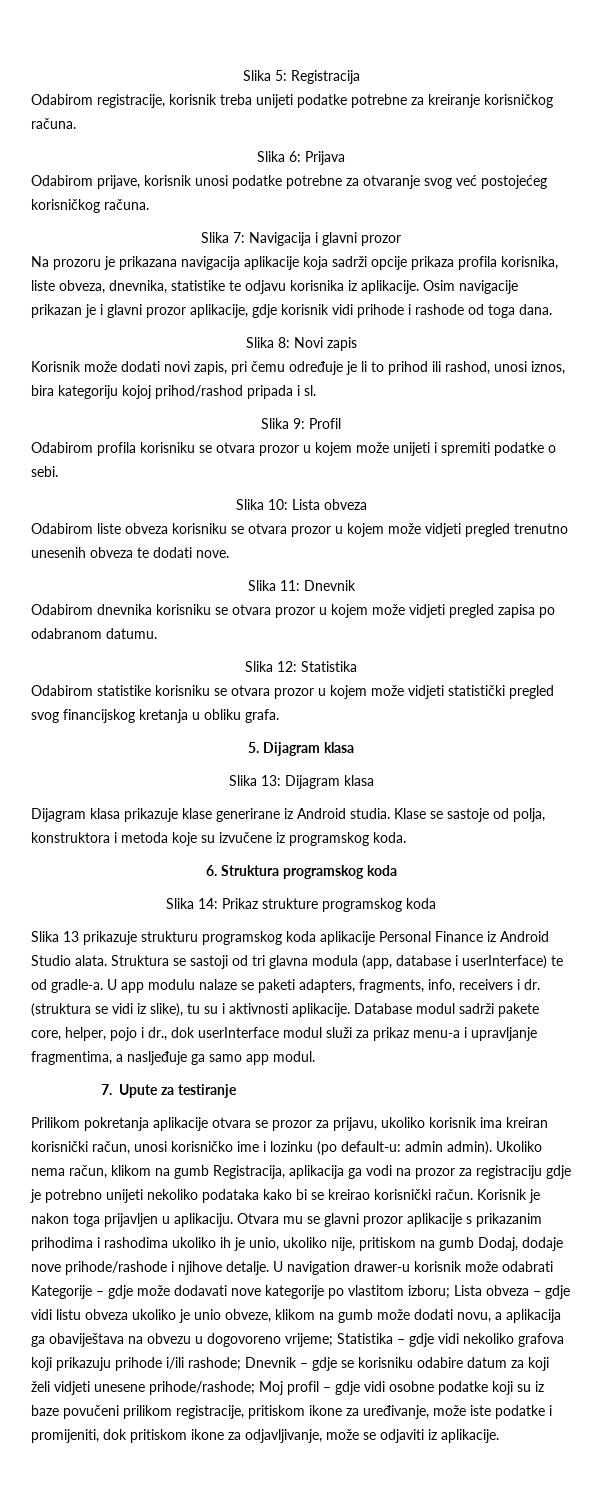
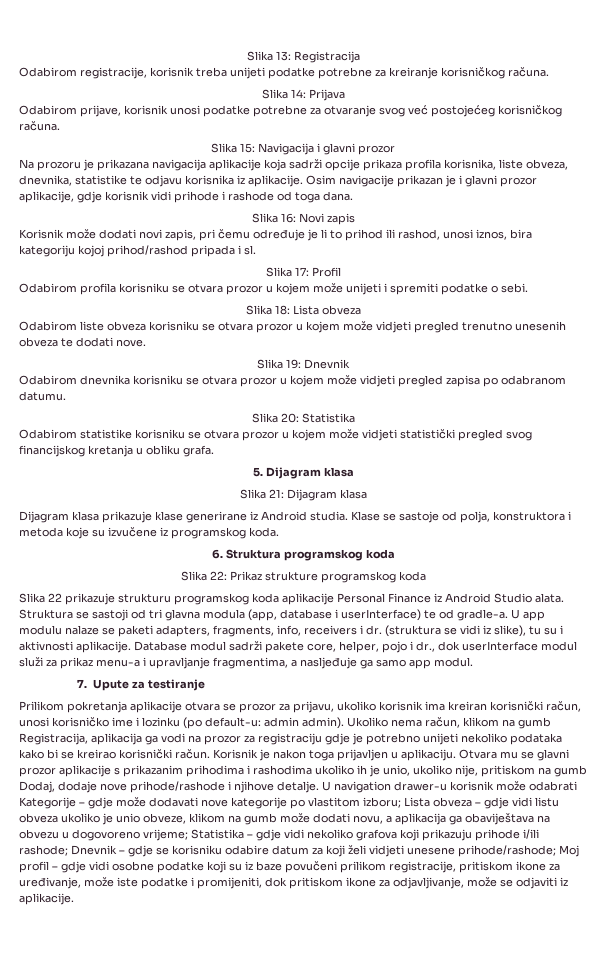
[242,70,287,81] Slika 5: -> [246,51,291,61] Slika 13:
[289,151,301,162] 6: -> [290,89,306,98] 14:
[233,232,245,243] 7: -> [240,143,255,153] 15:
[277,337,290,348] 8: -> [280,213,296,223] 16:
[293,418,305,429] 9: -> [294,267,309,276] 17:
[267,499,288,510] 10: -> [274,305,290,315] 18:
[279,580,300,591] 11: -> [286,359,301,369] 19:
[277,661,297,672] 12: -> [280,413,299,423] 20:
[260,775,281,786] 13: -> [268,489,284,498] 21:
[198,898,218,909] 14: -> [209,571,227,580] 22:
[63,931,79,942] 13 -> [48,593,62,602] 22

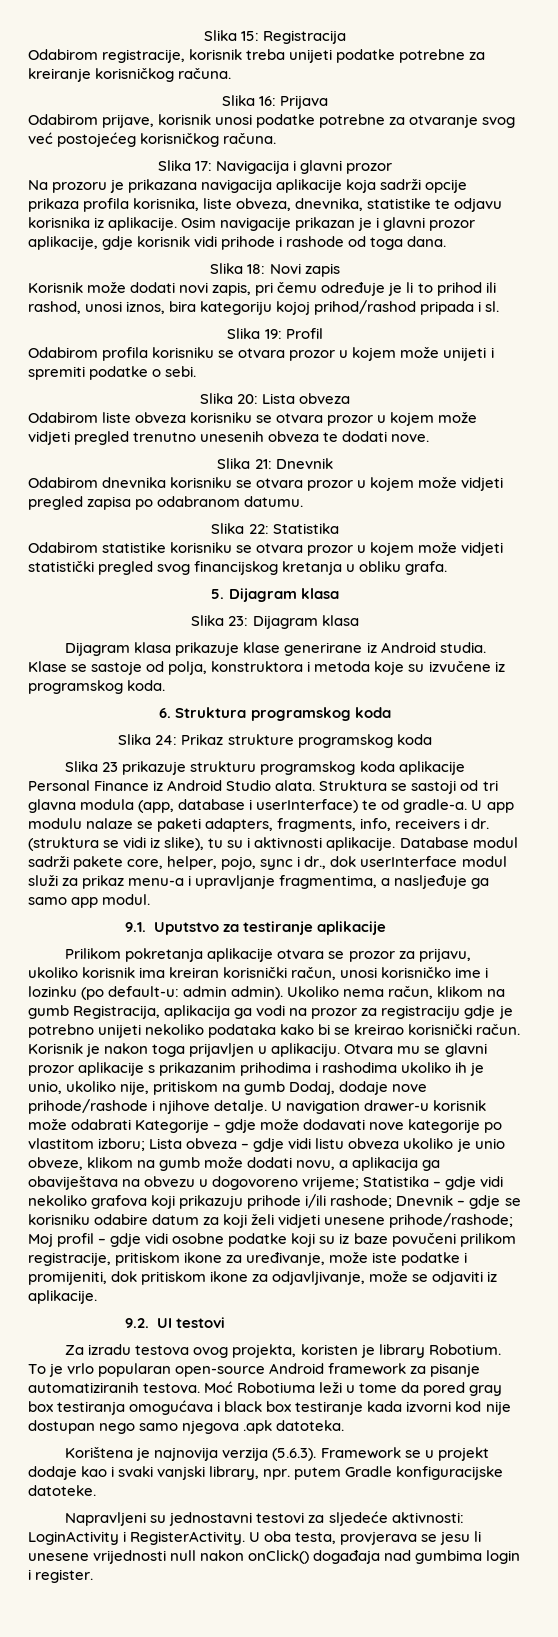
[246,51,291,61] Slika 13: -> [203,30,259,41] Slika 15:
[290,89,306,98] 14: -> [259,96,276,106] 16:
[240,143,255,153] 15: -> [194,161,212,171] 17:
[280,213,296,223] 16: -> [247,264,266,274] 18:
[294,267,309,276] 17: -> [264,329,282,339] 19:
[274,305,290,315] 18: -> [236,394,258,404] 20:
[286,359,301,369] 19: -> [254,459,272,469] 21:
[280,413,299,423] 20: -> [248,524,269,534] 22:
[268,489,284,498] 21: -> [228,616,249,626] 23:
[209,571,227,580] 22: -> [155,735,178,745] 24:
[48,593,62,602] 22 -> [102,762,119,772] 23
[382,641,407,653] pojo -> [221,856,294,870] pojo, sync
[77,679,129,691] 7. Upute -> [125,922,219,935] 9.1. Uputstvo
(205, 685) none -> [316,921,386,935] aplikacije
(74, 899) none -> [125,1317,225,1328] [65,1344,501,1358] [28,1363,481,1377] [28,1381,503,1396] [28,1400,511,1415] [28,1420,345,1434] [65,1447,489,1461] [28,1466,504,1480] [28,1485,96,1496] [65,1511,464,1526] [28,1531,482,1545] [28,1550,521,1564] [28,1569,94,1583] // 9.2. UI testovi // Za izradu testova ovog projekta, koristen je library Robotium. To je vrlo popularan open-source Android framework za pisanje automatiziranih testova. Moć Robotiuma leži u tome da pored gray box testiranja omogućava i black box testiranje kada izvorni kod nije dostupan nego samo njegova .apk datoteka. // Korištena je najnovija verzija (5.6.3). Framework se u projekt dodaje kao i svaki vanjski library, npr. putem Gradle konfiguracijske datoteke. // Napravljeni su jednostavni testovi za sljedeće aktivnosti: LoginActivity i RegisterActivity. U oba testa, provjerava se jesu li unesene vrijednosti null nakon onClick() događaja nad gumbima login i register.

